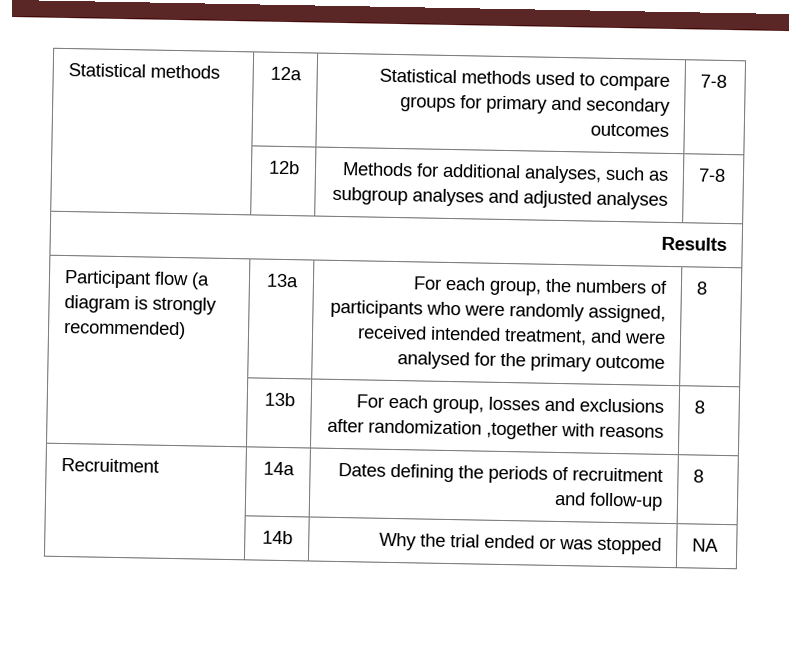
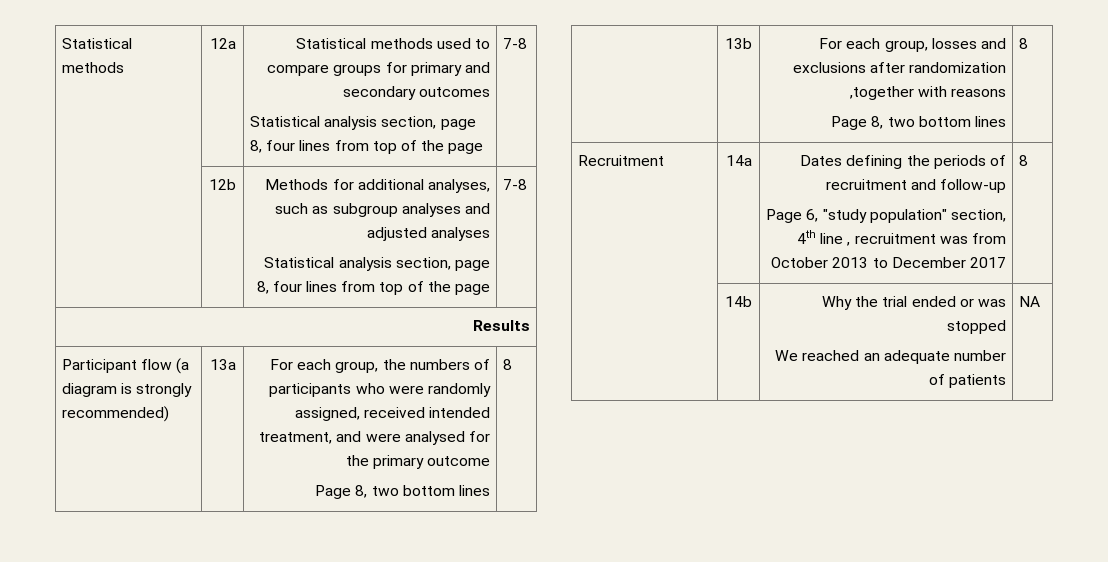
(669, 130) none -> [250,116,476,130] [250,140,484,154] // Statistical analysis section, page 8, four lines from top of the page
(668, 200) none -> [264,257,490,271] [256,281,490,295] // Statistical analysis section, page 8, four lines from top of the page
(665, 362) none -> [315,485,490,499] // Page 8, two bottom lines
(664, 431) none -> [831,116,1006,130] // Page 8, two bottom lines
(663, 501) none -> [766,209,1006,223] [797,230,1006,246] [771,257,1006,268] // Page 6, "study population" section, 4th line , recruitment was from October 2013 to December 2017
(662, 545) none -> [775,350,1006,364] [928,374,1006,388] // We reached an adequate number of patients

